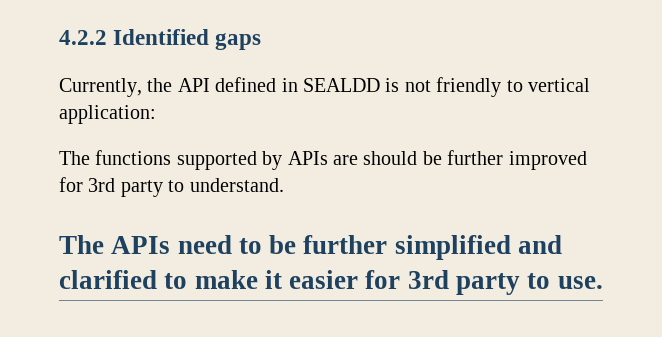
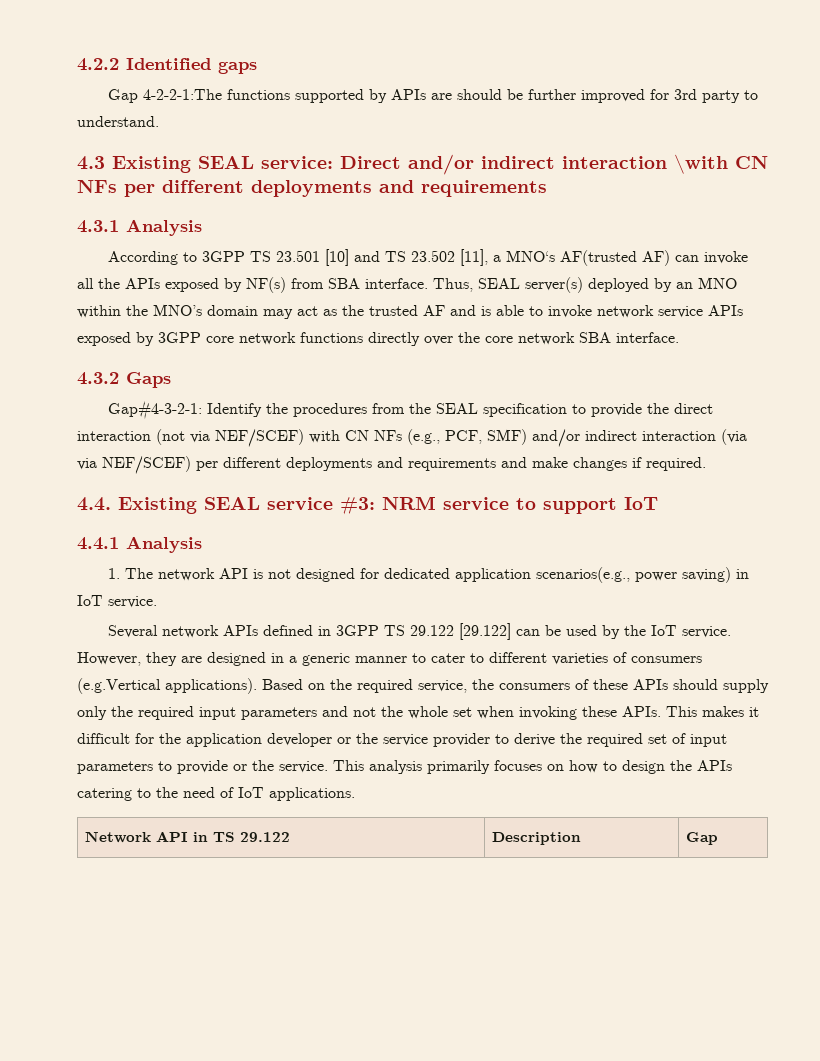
[59,77,590,97] [59,105,156,124] [59,151,90,165] Currently, the API defined in SEALDD is not friendly to vertical application: // The -> [107,89,222,103] Gap 4-2-2-1:The
[59,235,563,260] [59,270,603,295] The APIs need to be further simplified and clarified to make it easier for 3rd party to use. -> [77,154,768,175] [77,180,547,197] [77,219,202,236] [107,249,748,266] [77,277,737,293] [77,304,743,319] [77,332,679,346] [77,372,171,388] [107,400,713,420] [77,429,747,447] [77,456,706,474] [77,496,658,515] [77,536,202,553] [107,567,749,583] [77,595,157,608] [107,623,731,640] [77,652,702,666] [77,678,769,694] [77,706,759,720] [77,733,727,747] [77,760,732,774] [77,787,355,801] [84,831,290,843] [491,832,581,845] [685,832,718,845] 4.3 Existing SEAL service: Direct and/or indirect interaction \with CN NFs per different deployments and requirements // 4.3.1 Analysis // According to 3GPP TS 23.501 [10] and TS 23.502 [11], a MNO‘s AF(trusted AF) can invoke all the APIs exposed by NF(s) from SBA interface. Thus, SEAL server(s) deployed by an MNO within the MNO’s domain may act as the trusted AF and is able to invoke network service APIs exposed by 3GPP core network functions directly over the core network SBA interface. // 4.3.2 Gaps // Gap#4-3-2-1: Identify the procedures from the SEAL specification to provide the direct interaction (not via NEF/SCEF) with CN NFs (e.g., PCF, SMF) and/or indirect interaction (via via NEF/SCEF) per different deployments and requirements and make changes if required. // 4.4. Existing SEAL service #3: NRM service to support IoT // 4.4.1 Analysis // 1. The network API is not designed for dedicated application scenarios(e.g., power saving) in IoT service. // Several network APIs defined in 3GPP TS 29.122 [29.122] can be used by the IoT service. However, they are designed in a generic manner to cater to different varieties of consumers (e.g.Vertical applications). Based on the required service, the consumers of these APIs should supply only the required input parameters and not the whole set when invoking these APIs. This makes it difficult for the application developer or the service provider to derive the required set of input parameters to provide or the service. This analysis primarily focuses on how to design the APIs catering to the need of IoT applications. // Network API in TS 29.122 | Description | Gap

